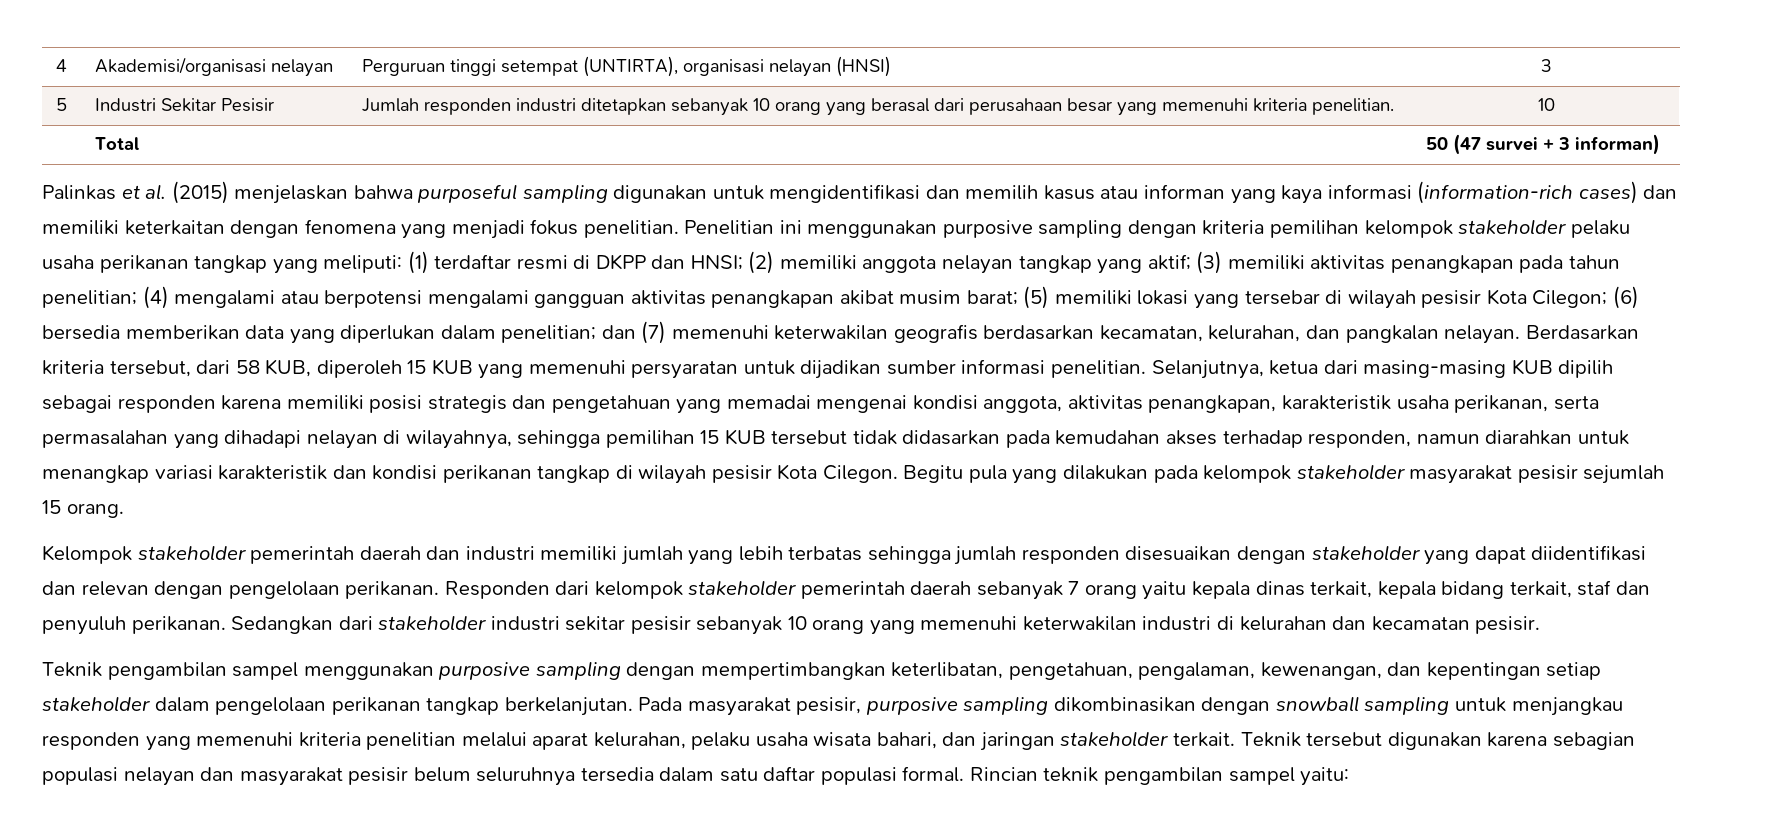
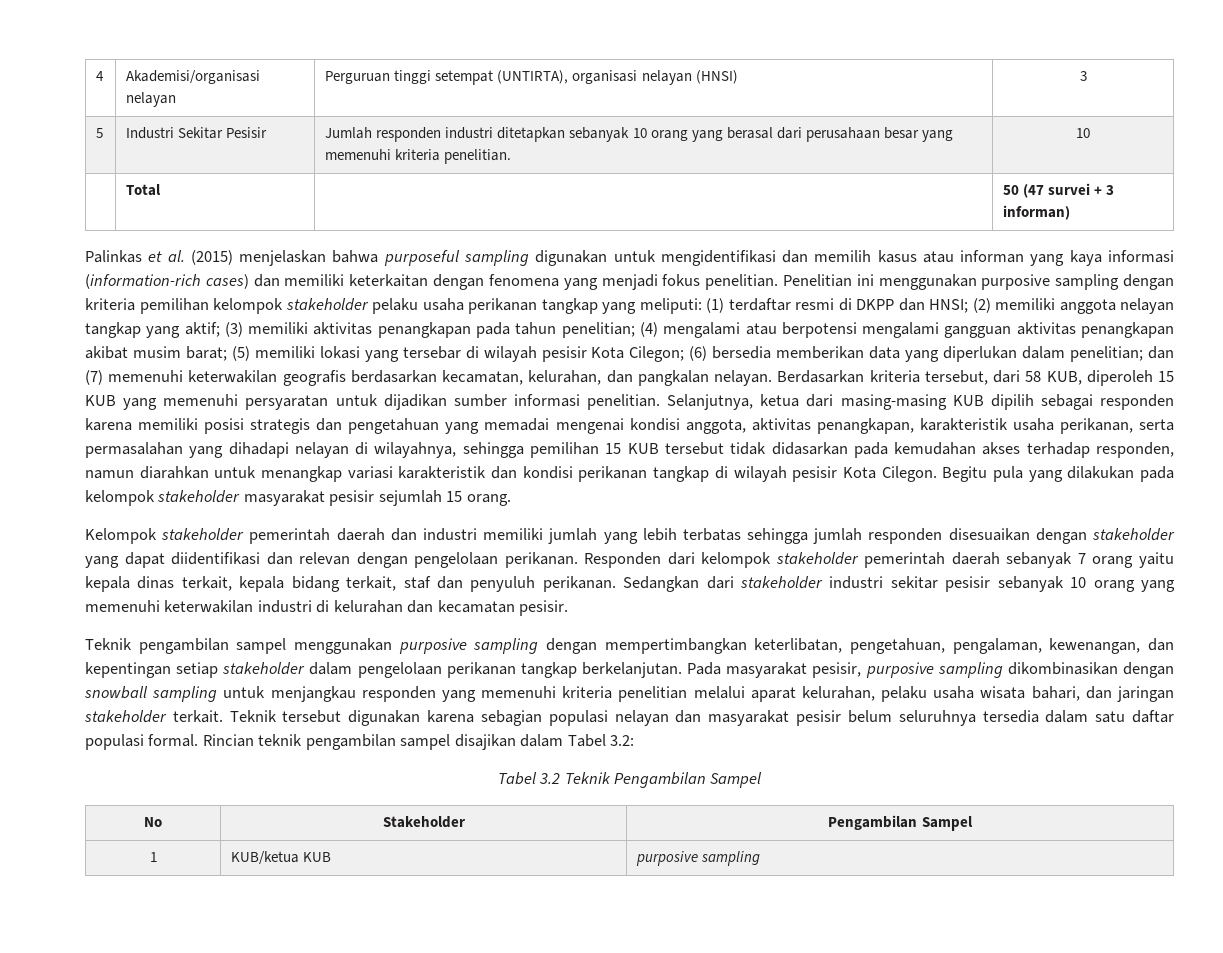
[1300,767,1350,786] yaitu: -> [454,734,635,750] [497,772,763,788] [144,817,162,827] [382,816,465,828] [828,815,973,831] [149,852,157,862] [231,851,332,865] [636,851,761,866] disajikan dalam Tabel 3.2: // Tabel 3.2 Teknik Pengambilan Sampel // No | Stakeholder | Pengambilan Sampel // 1 | KUB/ketua KUB | purposive sampling

